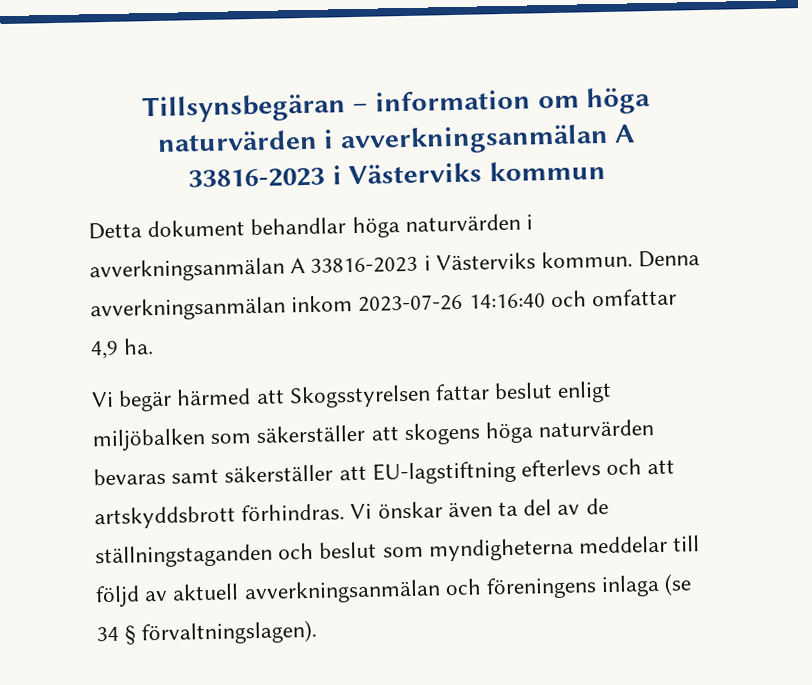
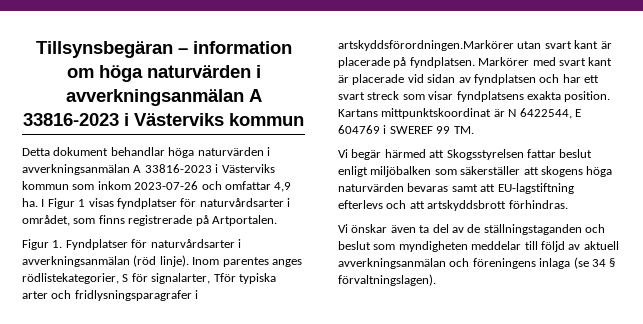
[541,250,701,269] [90,296,286,322] kommun. Denna avverkningsanmälan -> [22,181,95,190] kommun som
[468,293,546,309] 14:16:40 -> (199, 185) none
(155, 346) none -> [41,198,290,209] [22,215,277,226] [22,239,241,250] [22,255,302,267] [22,273,276,284] [22,290,199,301] [338,40,612,51] [338,57,613,68] [338,74,599,85] [338,91,611,102] [338,108,581,119] [338,125,474,134] I Figur 1 visas fyndplatser för naturvårdsarter i området, som finns registrerade på Artportalen. // Figur 1. Fyndplatser för naturvårdsarter i avverkningsanmälan (röd linje). Inom parentes anges rödlistekategorier, S för signalarter, Tför typiska arter och fridlysningsparagrafer i artskyddsförordningen.Markörer utan svart kant är placerade på fyndplatsen. Markörer med svart kant är placerade vid sidan av fyndplatsen och har ett svart streck som visar fyndplatsens exakta position. Kartans mittpunktskoordinat är N 6422544, E 604769 i SWEREF 99 TM.
[224,464,334,483] säkerställer -> (478, 188) none
(346, 512) none -> (568, 204) //
[427,537,574,562] myndigheterna -> [398,241,468,252] myndigheten

